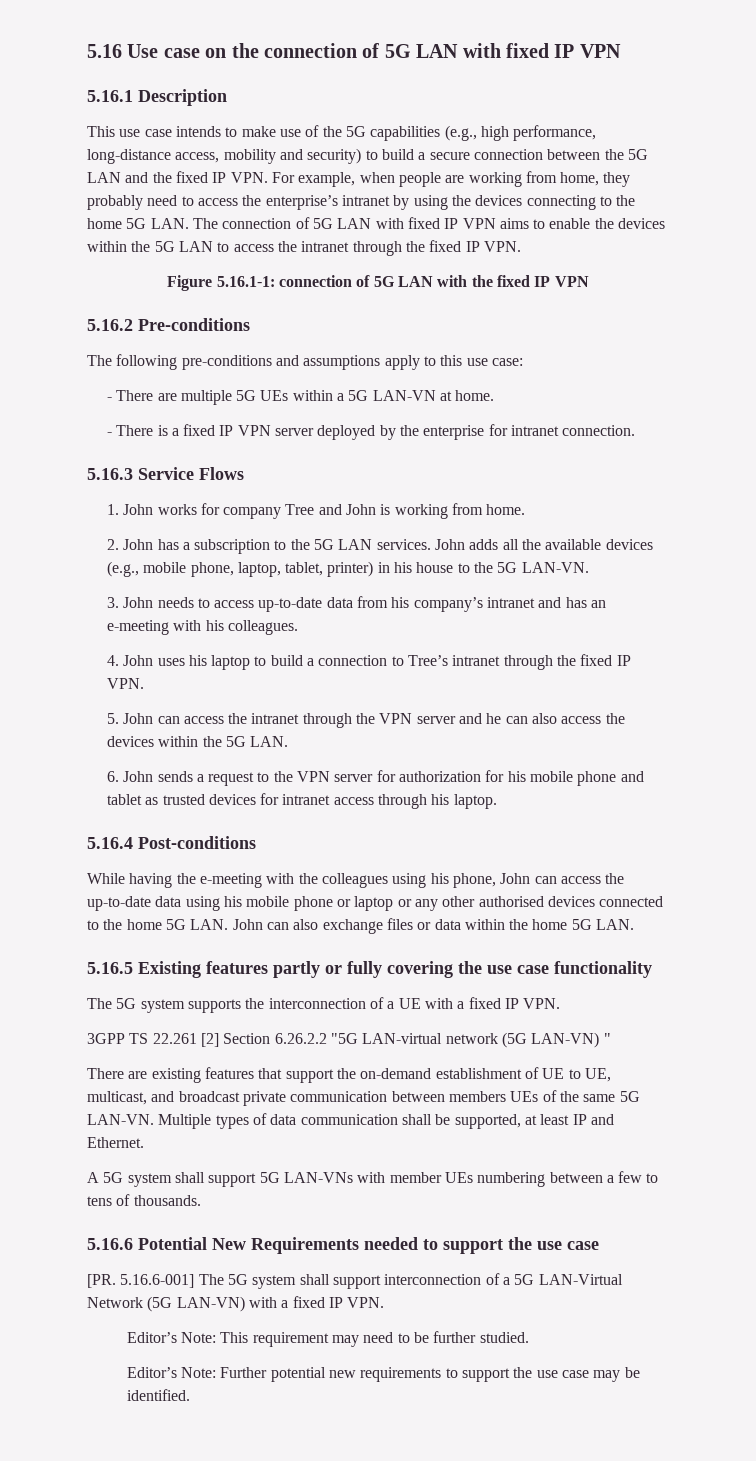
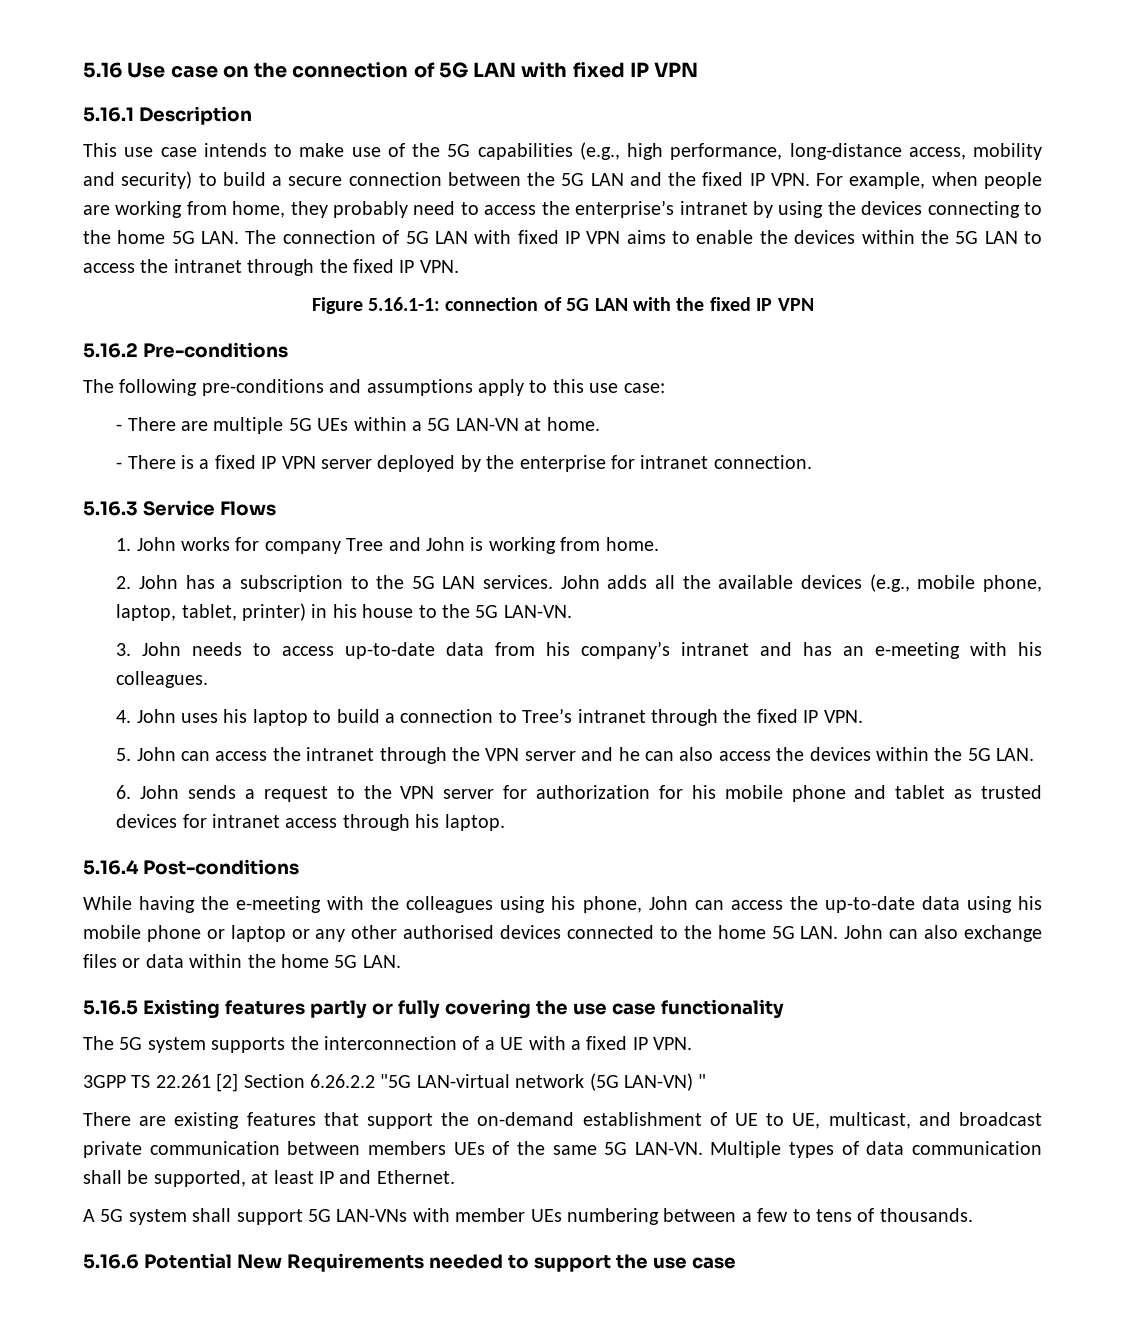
[87,1273,623,1289] [87,1296,385,1312] [126,1331,529,1347] [126,1367,640,1382] [126,1389,190,1401] // [PR. 5.16.6-001] The 5G system shall support interconnection of a 5G LAN-Virtual Network (5G LAN-VN) with a fixed IP VPN. // Editor’s Note: This requirement may need to be further studied. // Editor’s Note: Further potential new requirements to support the use case may be identified. -> (736, 1263) none

